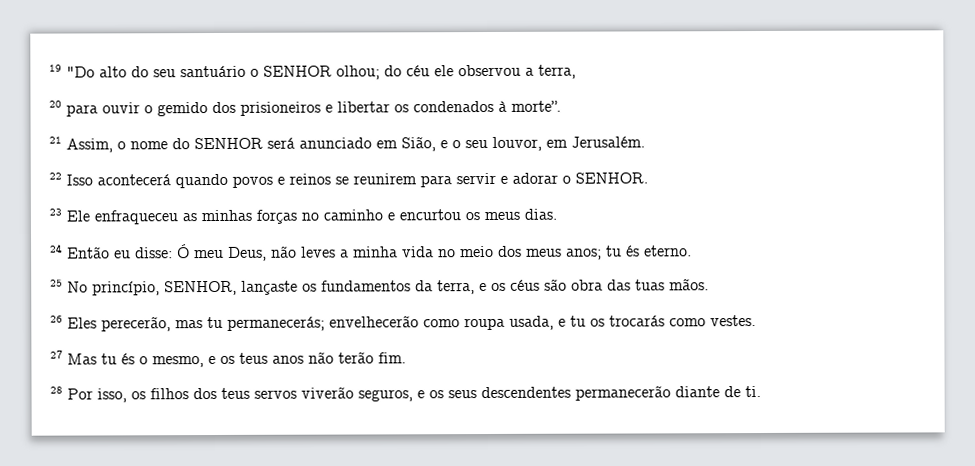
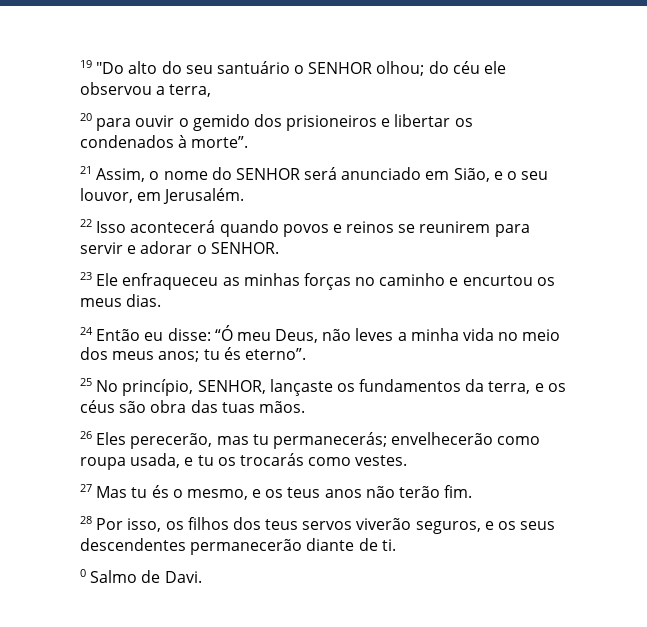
[177,244,190,259] Ó -> [214,325,233,341] “Ó
[644,245,692,257] eterno. -> [244,348,306,360] eterno”.
(761, 392) none -> [80,569,202,583] // 0 Salmo de Davi.

